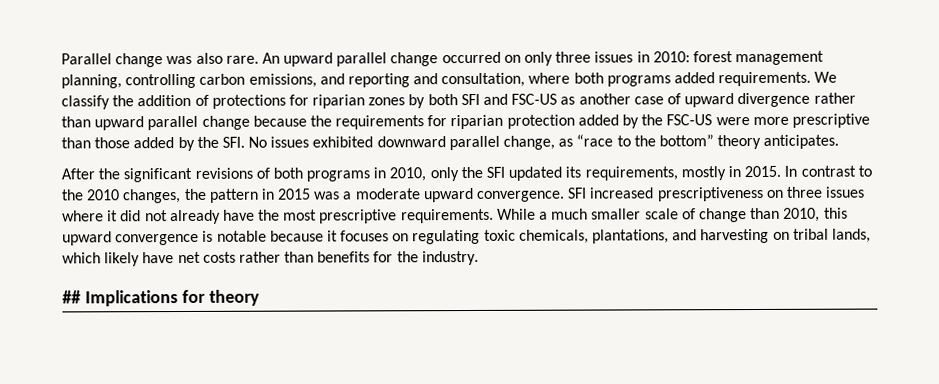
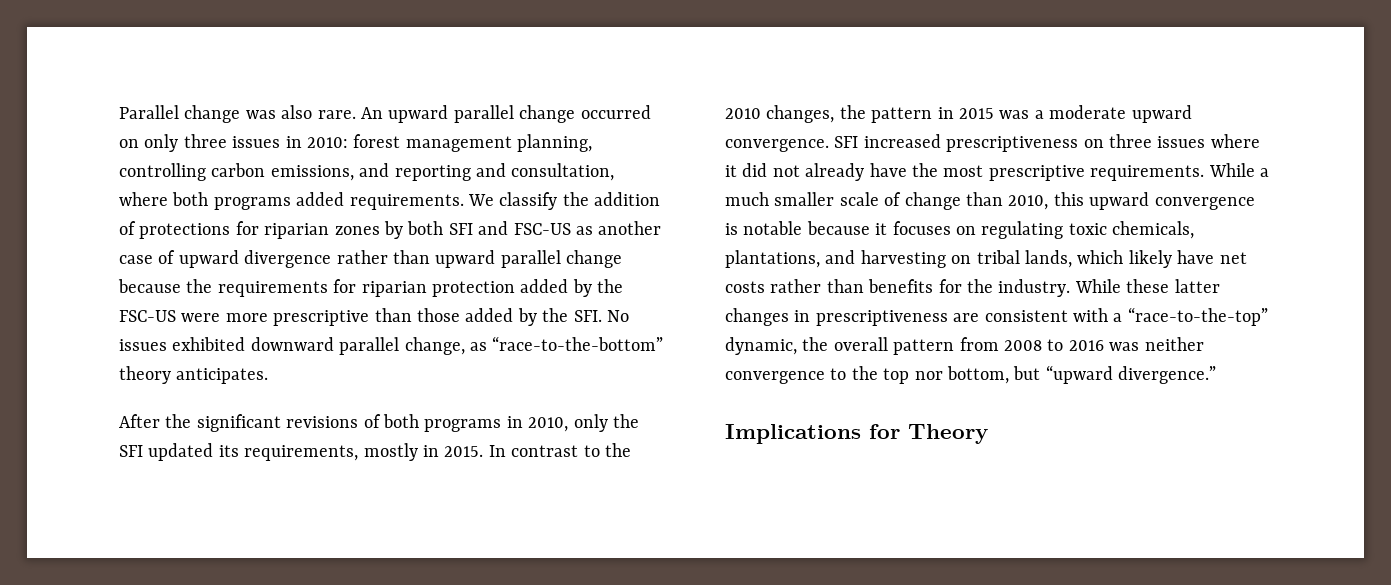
[576,134,714,147] “race to the bottom” -> [492,336,664,351] “race-to-the-bottom”
[62,290,81,304] // ## -> [1074,279,1220,293] [725,307,1268,326] [725,337,1204,355] [725,365,1217,384] While these latter changes in prescriptiveness are consistent with a “race-to-the-top” dynamic, the overall pattern from 2008 to 2016 was neither convergence to the top nor bottom, but “upward divergence.” //
[208,289,260,306] theory -> [908,424,988,444] Theory

